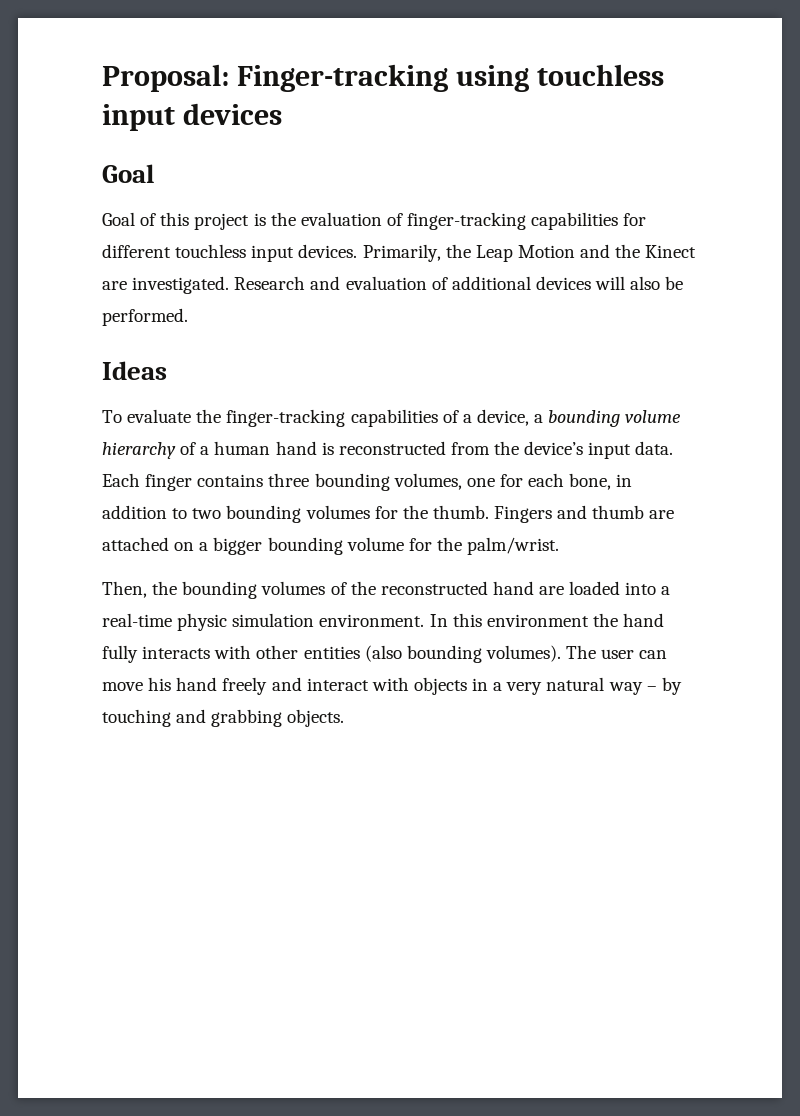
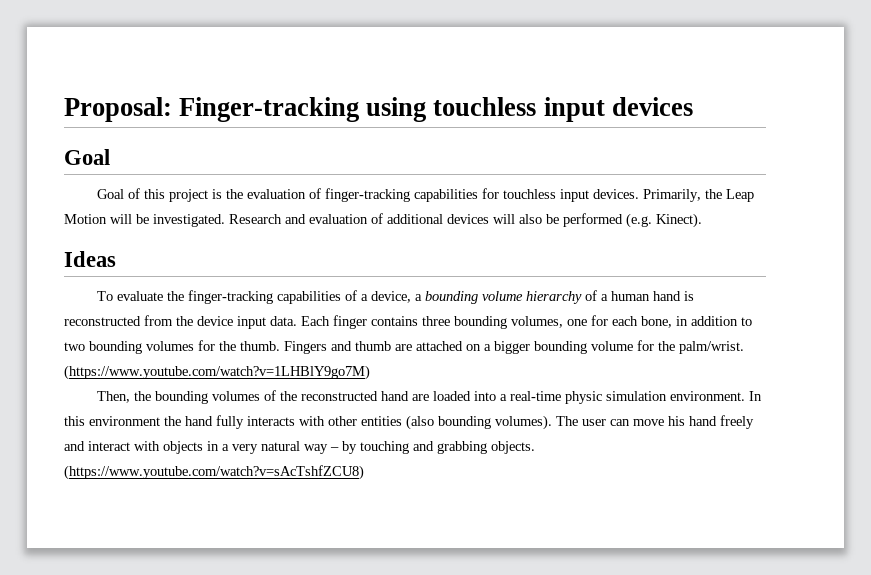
[102,244,171,258] different -> (500, 193) none
[580,244,697,258] [102,281,127,290] and the Kinect are -> [110,214,149,224] will be
[102,308,188,326] performed. -> [563,213,702,228] performed (e.g. Kinect).
[524,441,584,455] device’s -> [197,316,233,326] device
(560, 546) none -> [64,365,370,380] (https://www.youtube.com/watch?v=1LHBlY9go7M)
(345, 718) none -> [64,465,364,480] (https://www.youtube.com/watch?v=sAcTshfZCU8)

